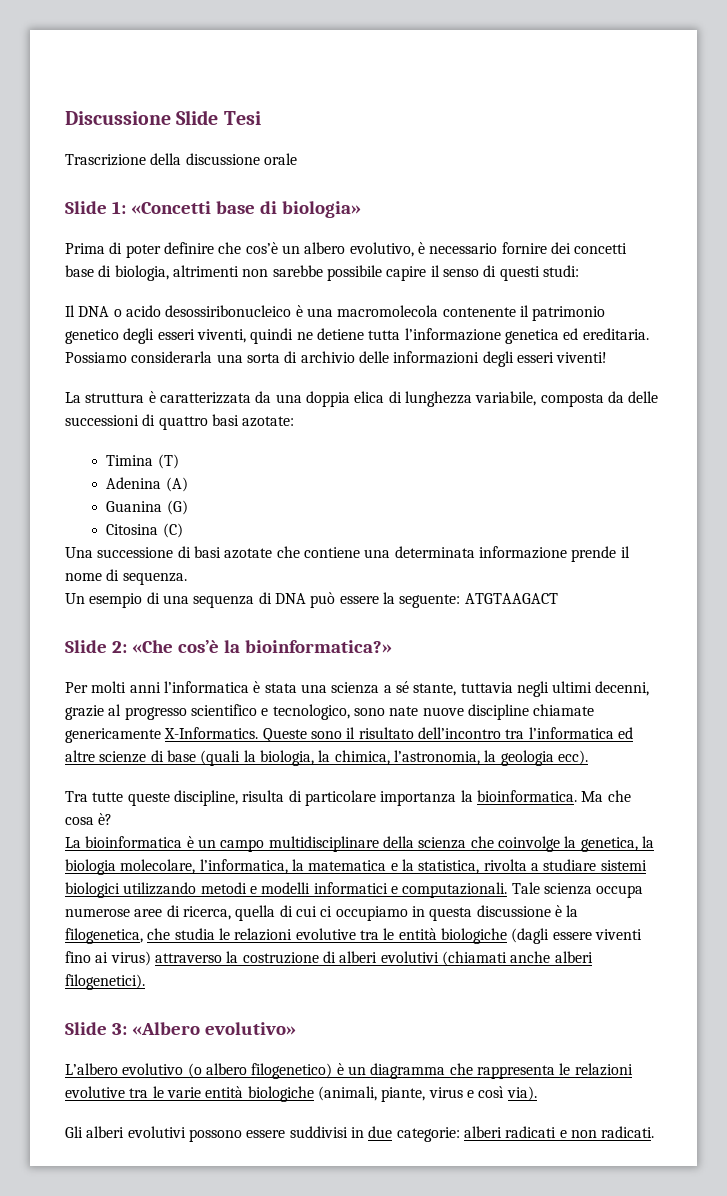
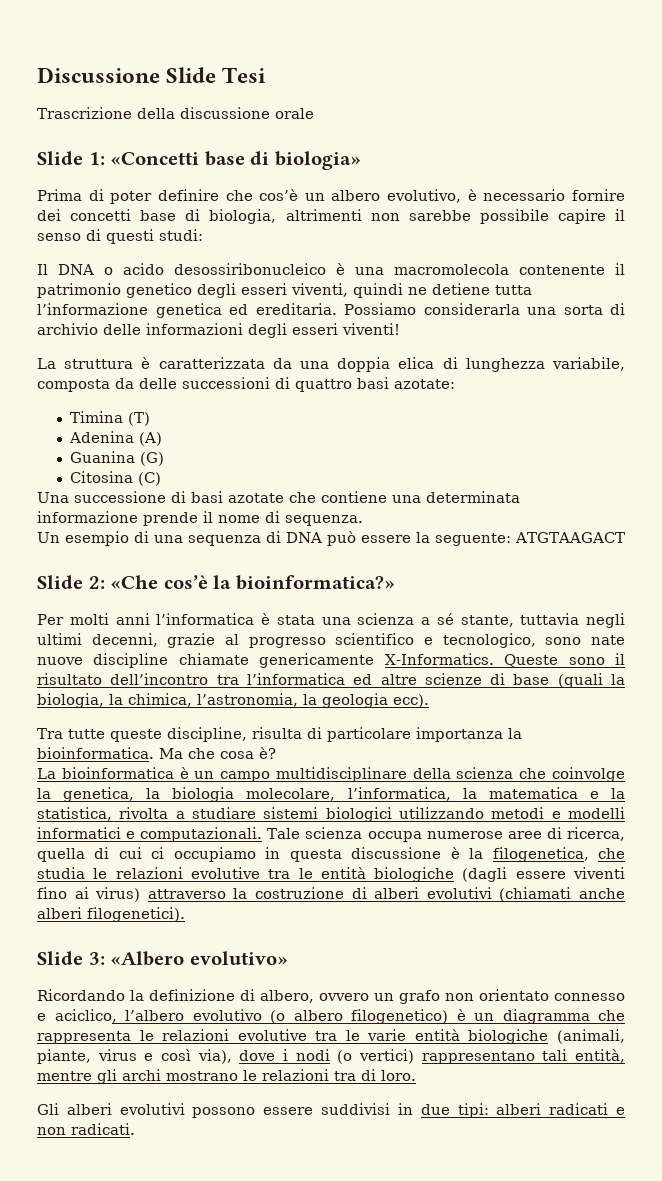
[65,1063,118,1075] L’albero -> [37,989,625,1004] [37,1009,184,1023] Ricordando la definizione di albero, ovvero un grafo non orientato connesso e aciclico, l’albero
[506,1086,537,1101] via). -> [197,1049,625,1064] [37,1069,416,1084] via), dove i nodi (o vertici) rappresentano tali entità, mentre gli archi mostrano le relazioni tra di loro.
[396,1127,460,1142] categorie: -> [457,1103,489,1118] tipi:

